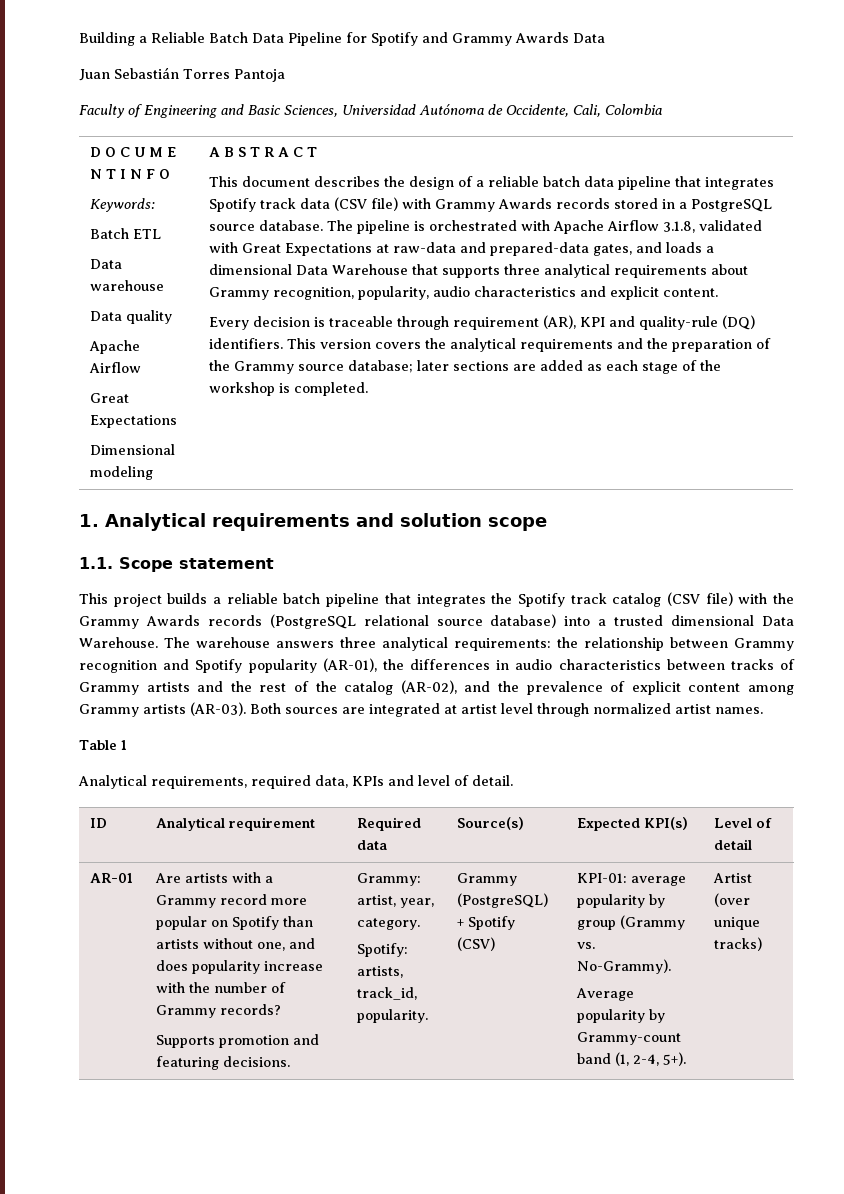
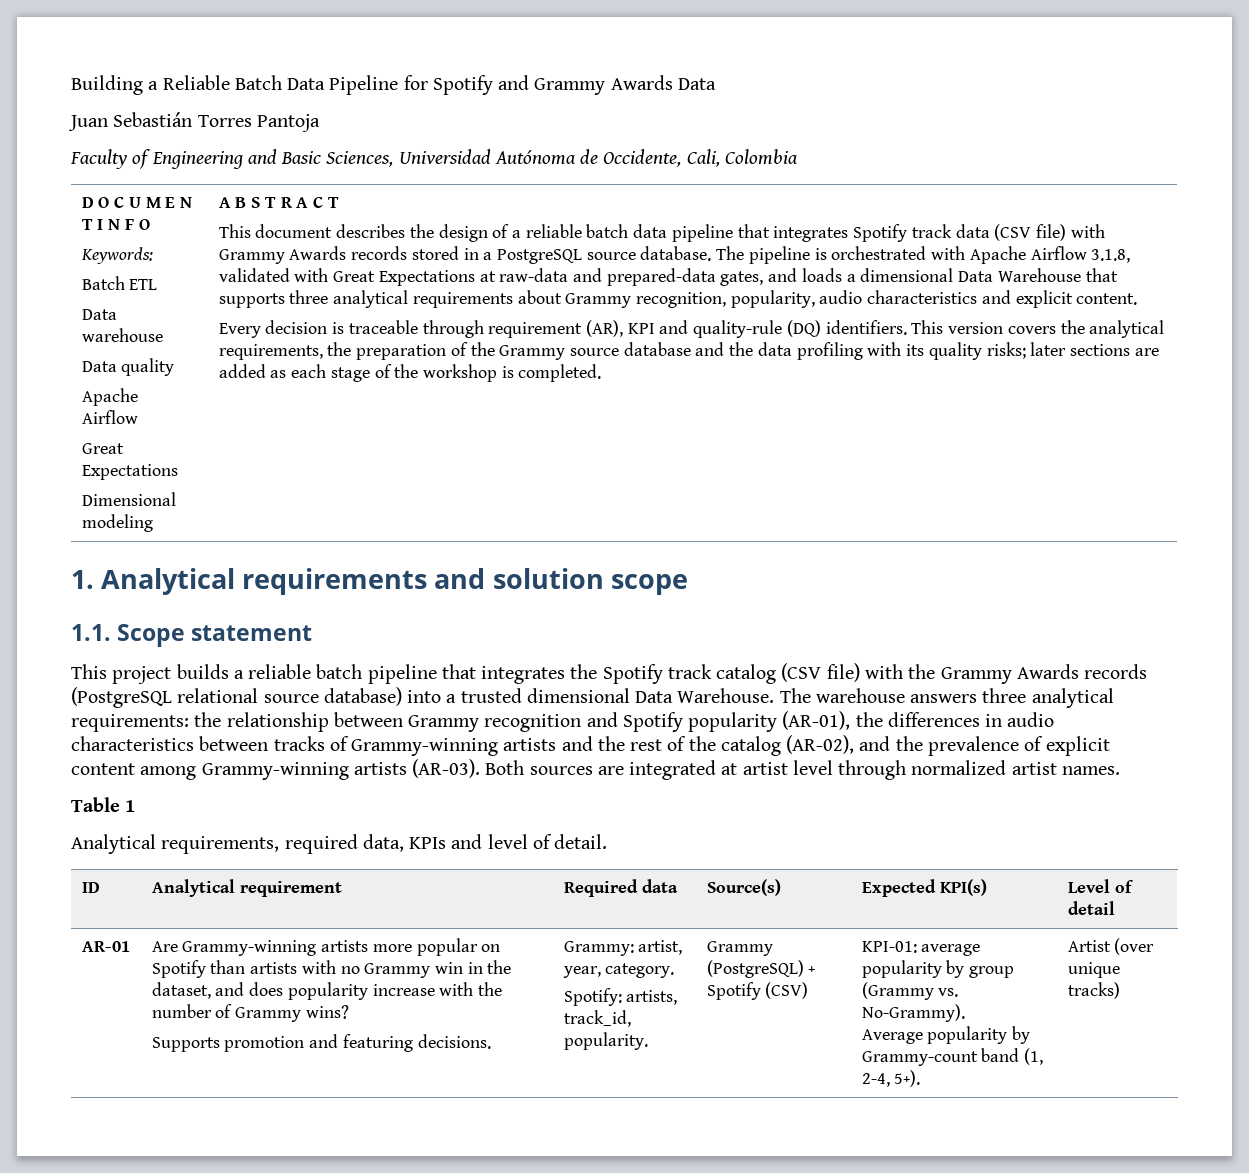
[520,338,644,352] requirements and -> [218,344,323,360] requirements,
[348,360,414,373] database; -> [623,342,1026,360] database and the data profiling with its quality risks;
[79,682,139,695] Grammy -> [351,738,499,756] Grammy-winning
[79,704,139,717] Grammy -> [201,762,349,780] Grammy-winning
[185,872,274,883] [156,894,268,908] artists with a Grammy record -> [182,940,369,956] Grammy-winning artists
[203,938,286,951] without one, -> [301,960,512,978] [151,982,211,999] with no Grammy win in the dataset,
[220,1004,282,1015] records? -> [305,1005,349,1019] wins?

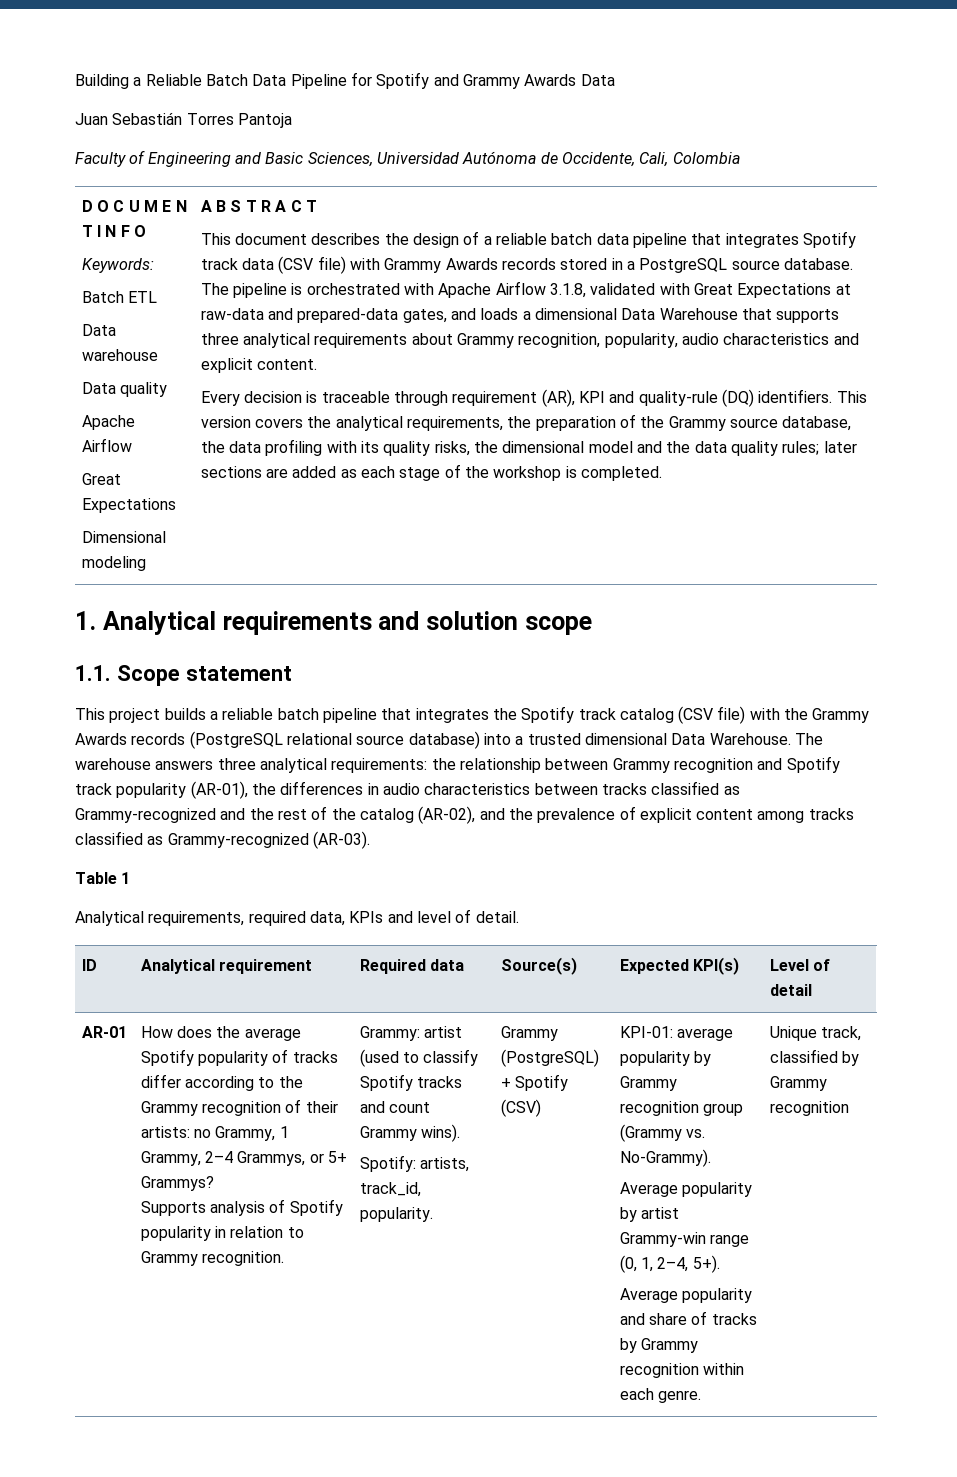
[623,342,725,356] database and -> [782,416,852,431] database,
[986,342,1026,359] risks; -> [434,441,820,456] risks, the dimensional model and the data quality rules;
(683, 722) none -> [75,783,112,795] track
[329,736,557,756] of Grammy-winning artists -> [651,781,740,795] [75,808,216,823] classified as Grammy-recognized
[201,759,1120,780] Grammy-winning artists (AR-03). Both sources are integrated at artist level through normalized artist names. -> [808,808,854,820] [75,831,370,849] tracks classified as Grammy-recognized (AR-03).
[151,938,501,956] [151,960,512,978] [151,982,503,1000] [151,1004,349,1022] [151,1034,491,1052] [563,940,683,956] [562,963,675,978] Are Grammy-winning artists more popular on Spotify than artists with no Grammy win in the dataset, and does popularity increase with the number of Grammy wins? // Supports promotion and featuring decisions. | Grammy: artist, year, category. -> [140,1026,301,1041] [140,1049,338,1066] [140,1074,303,1091] [140,1099,338,1116] [140,1126,289,1141] [140,1151,348,1166] [140,1176,214,1191] [140,1199,343,1216] [140,1226,304,1241] [140,1251,285,1266] [359,1026,463,1041] [359,1049,479,1067] [359,1074,463,1091] [359,1101,431,1113] [359,1124,461,1142] How does the average Spotify popularity of tracks differ according to the Grammy recognition of their artists: no Grammy, 1 Grammy, 2–4 Grammys, or 5+ Grammys? // Supports analysis of Spotify popularity in relation to Grammy recognition. | Grammy: artist (used to classify Spotify tracks and count Grammy wins).
(965, 969) none -> [619,1076,677,1091] [619,1101,699,1116] Grammy recognition
[861,1048,1044,1066] [861,1070,921,1087] [1067,938,1155,955] [1067,962,1120,978] [1067,982,1120,999] Grammy-count band (1, 2-4, 5+). | Artist (over unique tracks) -> [641,1207,680,1219] [619,1232,750,1247] [619,1255,720,1273] [619,1288,753,1303] [619,1311,757,1325] [619,1338,699,1353] [619,1363,745,1378] [619,1388,702,1403] [769,1026,862,1041] [769,1049,860,1066] [769,1076,827,1091] [769,1101,849,1116] artist Grammy-win range (0, 1, 2–4, 5+). // Average popularity and share of tracks by Grammy recognition within each genre. | Unique track, classified by Grammy recognition

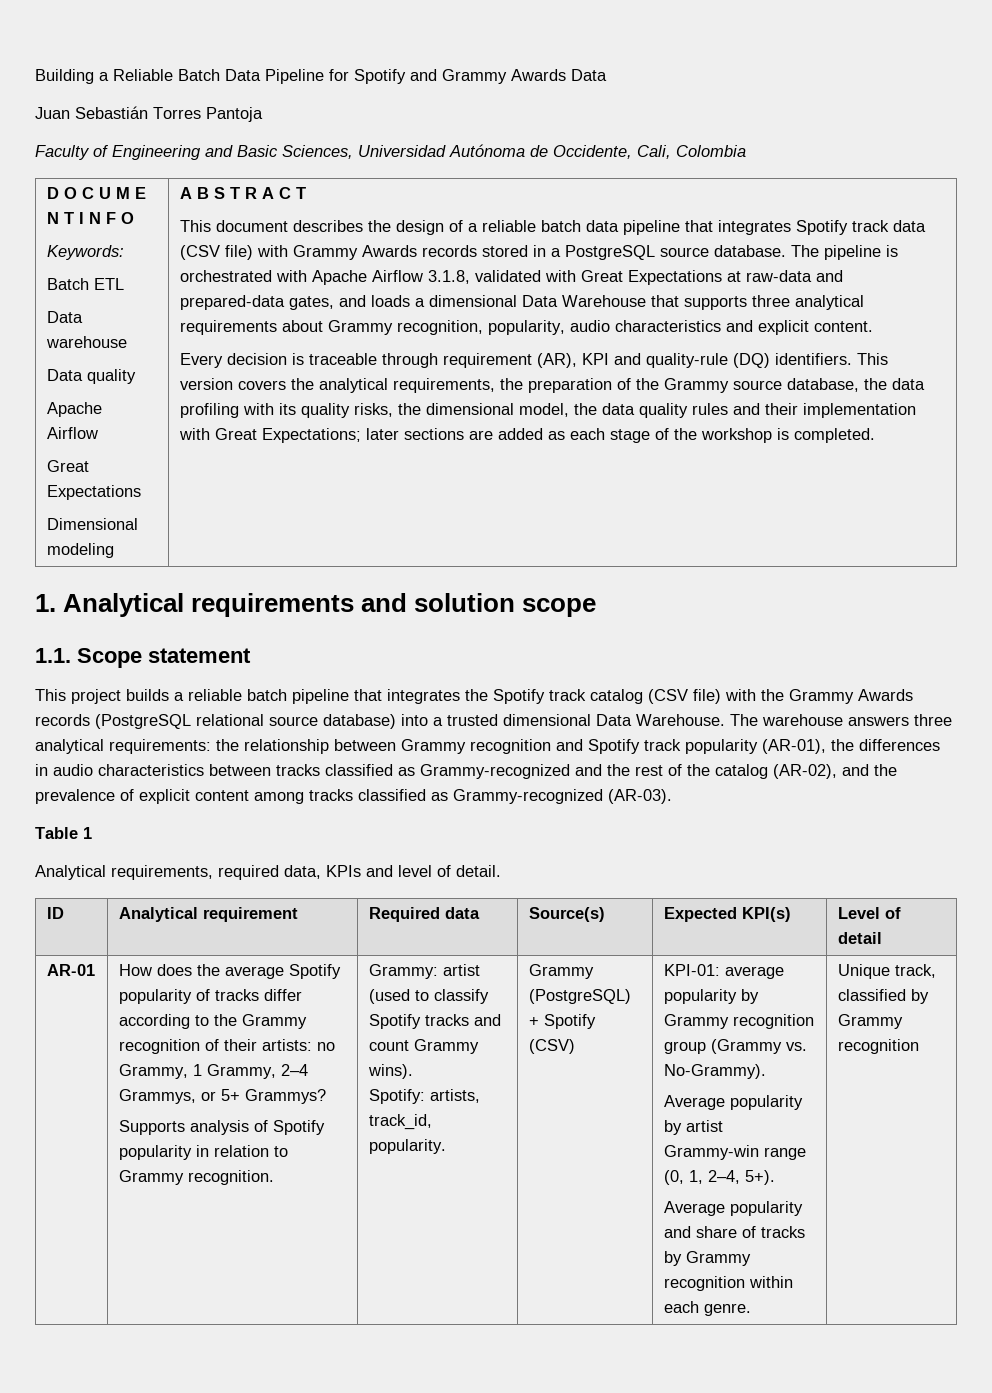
[588,441,662,453] model and -> [518,403,569,417] model,
[782,441,820,455] rules; -> [691,403,916,418] [178,428,361,443] rules and their implementation with Great Expectations;

